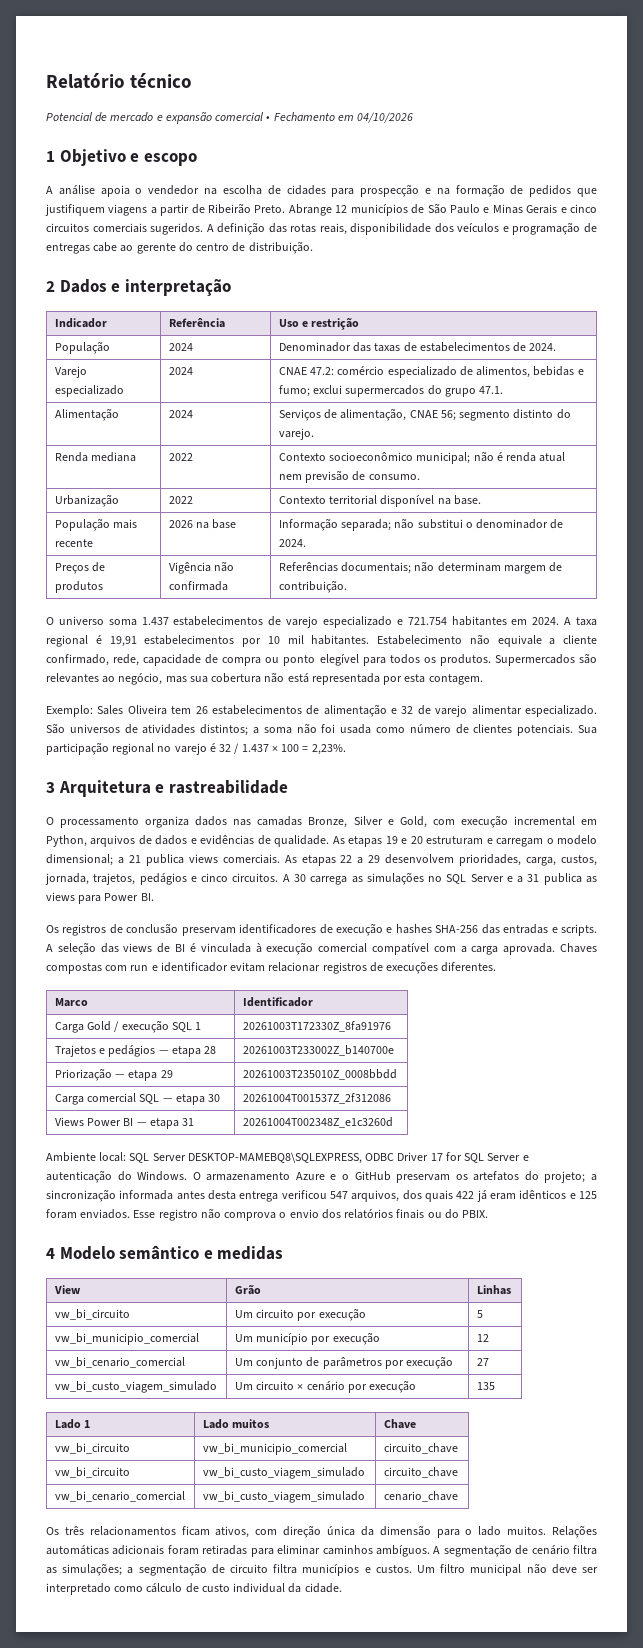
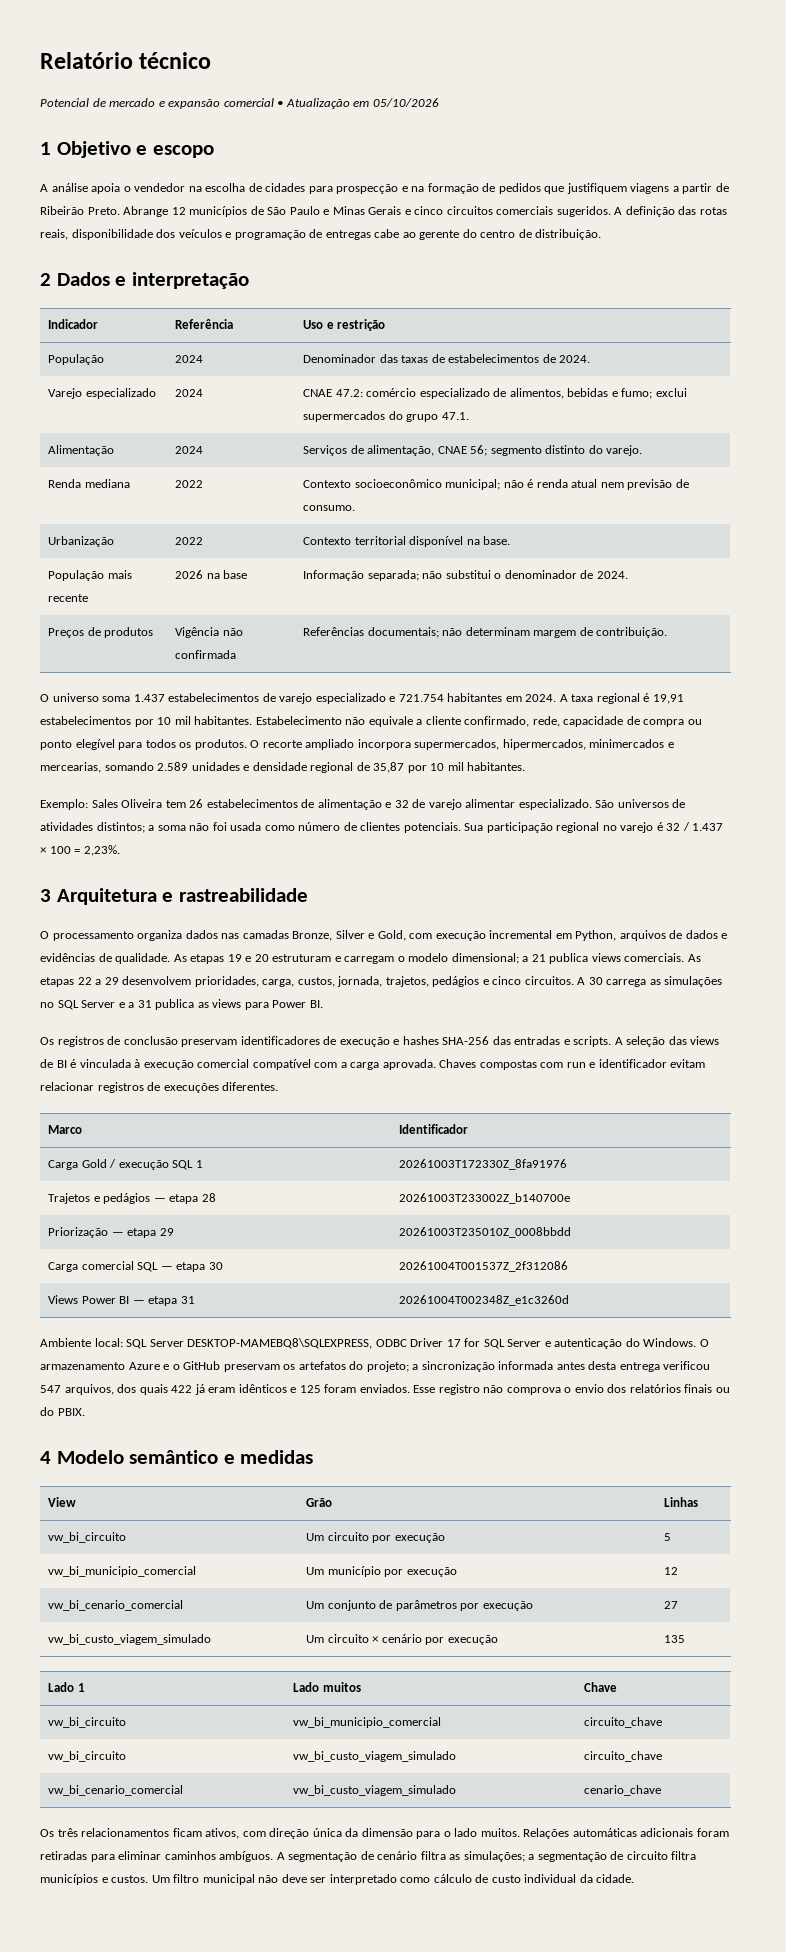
[273,112,414,123] Fechamento em 04/10/2026 -> [285,98,439,109] Atualização em 05/10/2026
[494,653,598,666] [46,672,483,685] Supermercados são relevantes ao negócio, mas sua cobertura não está representada por esta contagem. -> [250,739,674,750] [40,762,526,773] O recorte ampliado incorpora supermercados, hipermercados, minimercados e mercearias, somando 2.589 unidades e densidade regional de 35,87 por 10 mil habitantes.

